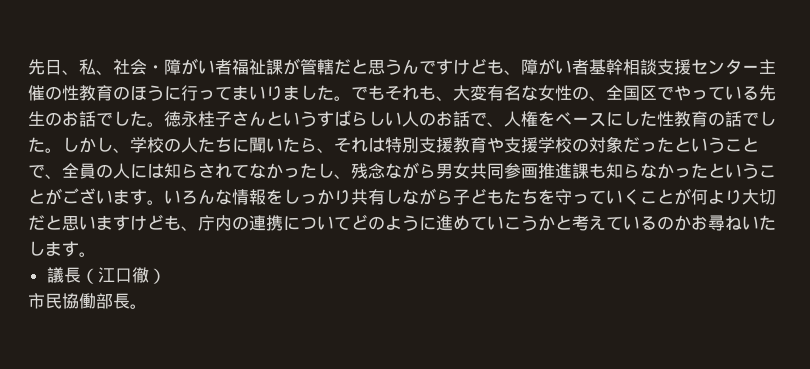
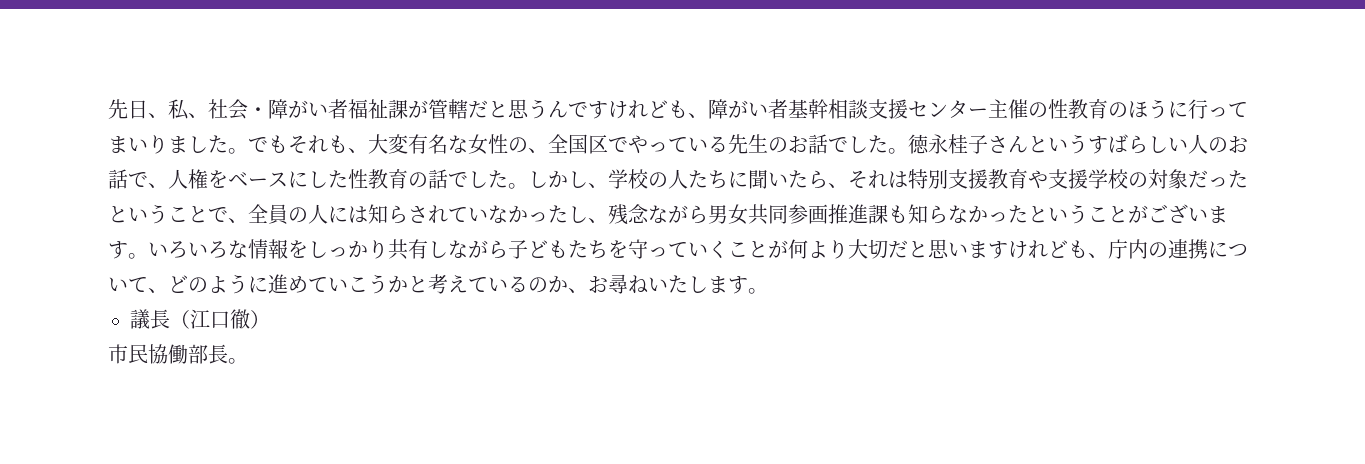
(470, 67) none -> [628,100,648,119] れ
(249, 171) none -> [468,207,488,222] い
[198,189,215,204] ん -> [188,241,228,258] いろ
(147, 223) none -> [1028,240,1048,259] れ
(351, 223) none -> [148,288,168,293] 、
(691, 223) none -> [568,288,588,293] 、

